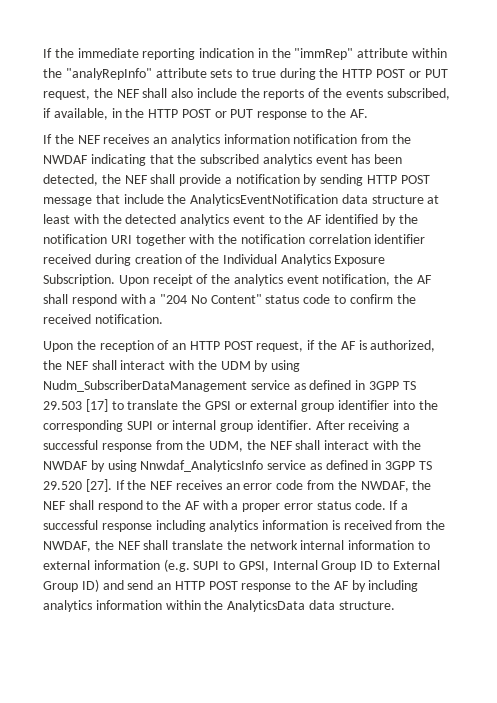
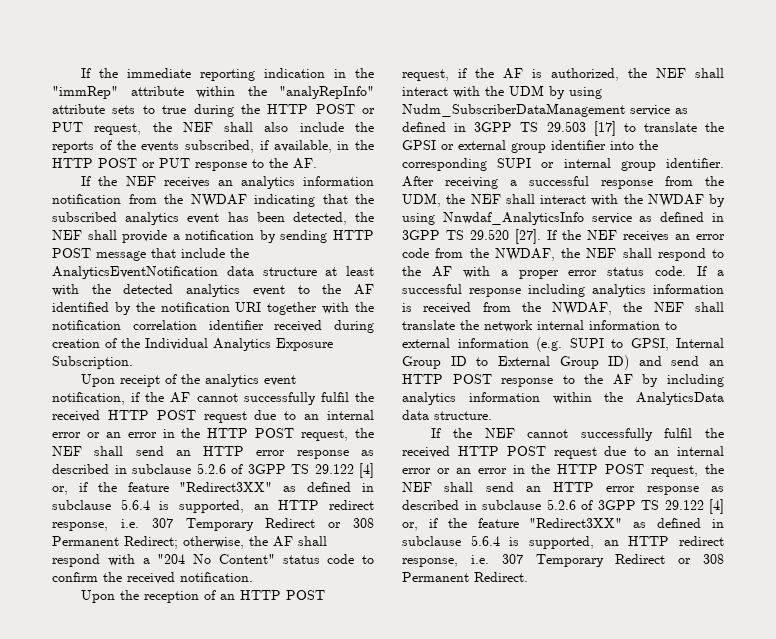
(115, 280) none -> (133, 362) //
(391, 280) none -> [131,392,374,405] [52,410,374,423] [52,428,374,441] [52,446,374,459] [52,463,374,478] [52,482,374,495] [52,499,374,513] [52,518,374,531] [52,536,244,549] if the AF cannot successfully fulfil the received HTTP POST request due to an internal error or an error in the HTTP POST request, the NEF shall send an HTTP error response as described in subclause 5.2.6 of 3GPP TS 29.122 [4] or, if the feature "Redirect3XX" as defined in subclause 5.6.4 is supported, an HTTP redirect response, i.e. 307 Temporary Redirect or 308 Permanent Redirect; otherwise,
(395, 605) none -> [431,428,724,441] [402,446,724,459] [402,464,724,477] [402,482,724,495] [402,499,724,514] [402,518,724,531] [402,535,724,549] [402,554,724,567] [402,572,528,582] // If the NEF cannot successfully fulfil the received HTTP POST request due to an internal error or an error in the HTTP POST request, the NEF shall send an HTTP error response as described in subclause 5.2.6 of 3GPP TS 29.122 [4] or, if the feature "Redirect3XX" as defined in subclause 5.6.4 is supported, an HTTP redirect response, i.e. 307 Temporary Redirect or 308 Permanent Redirect.

